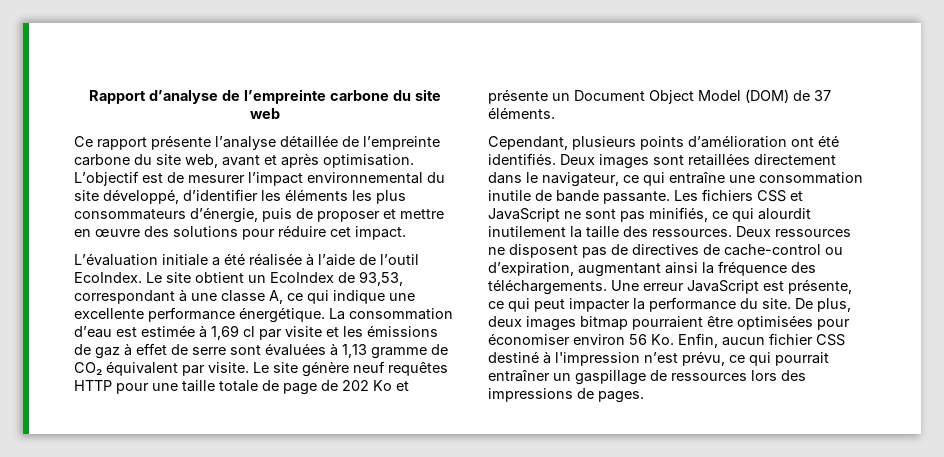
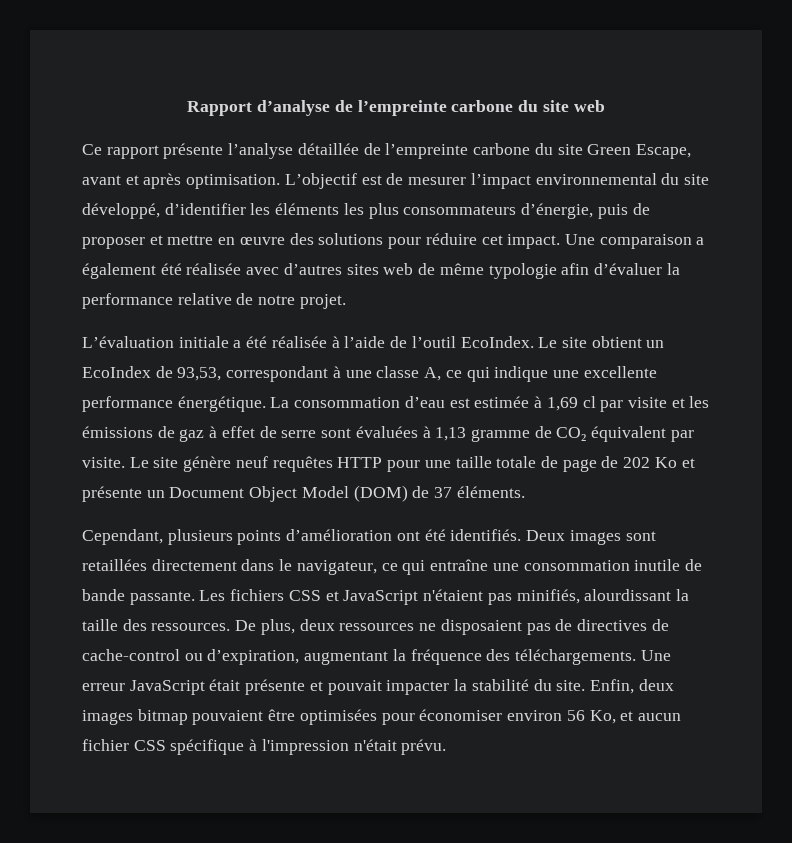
[185,154,218,168] web, -> [587,144,691,159] Green Escape,
(406, 233) none -> [564,234,705,249] [82,263,680,279] [82,293,346,309] Une comparaison a également été réalisée avec d’autres sites web de même typologie afin d’évaluer la performance relative de notre projet.
[564,207,811,222] [488,226,566,237] ne sont pas minifiés, ce qui alourdit inutilement -> [423,589,672,605] n'étaient pas minifiés, alourdissant
[736,226,771,237] Deux -> [235,619,335,635] De plus, deux
[509,244,578,258] disposent -> [440,619,522,635] disposaient
[665,262,698,274] ainsi -> (389, 658) none
[763,279,852,294] [488,298,565,312] est présente, ce qui peut -> [209,679,382,695] était présente et pouvait
[649,297,736,312] performance -> [471,679,529,691] stabilité
[795,298,851,312] De plus, -> [589,679,634,694] Enfin,
[632,316,703,330] pourraient -> [192,710,264,725] pouvaient
[651,333,718,348] Ko. Enfin, -> [589,710,634,724] Ko, et
[488,351,539,363] destiné -> [170,739,245,755] spécifique
[644,351,829,366] [488,370,806,385] [488,388,644,403] n’est prévu, ce qui pourrait entraîner un gaspillage de ressources lors des impressions de pages. -> [353,739,447,755] n'était prévu.

